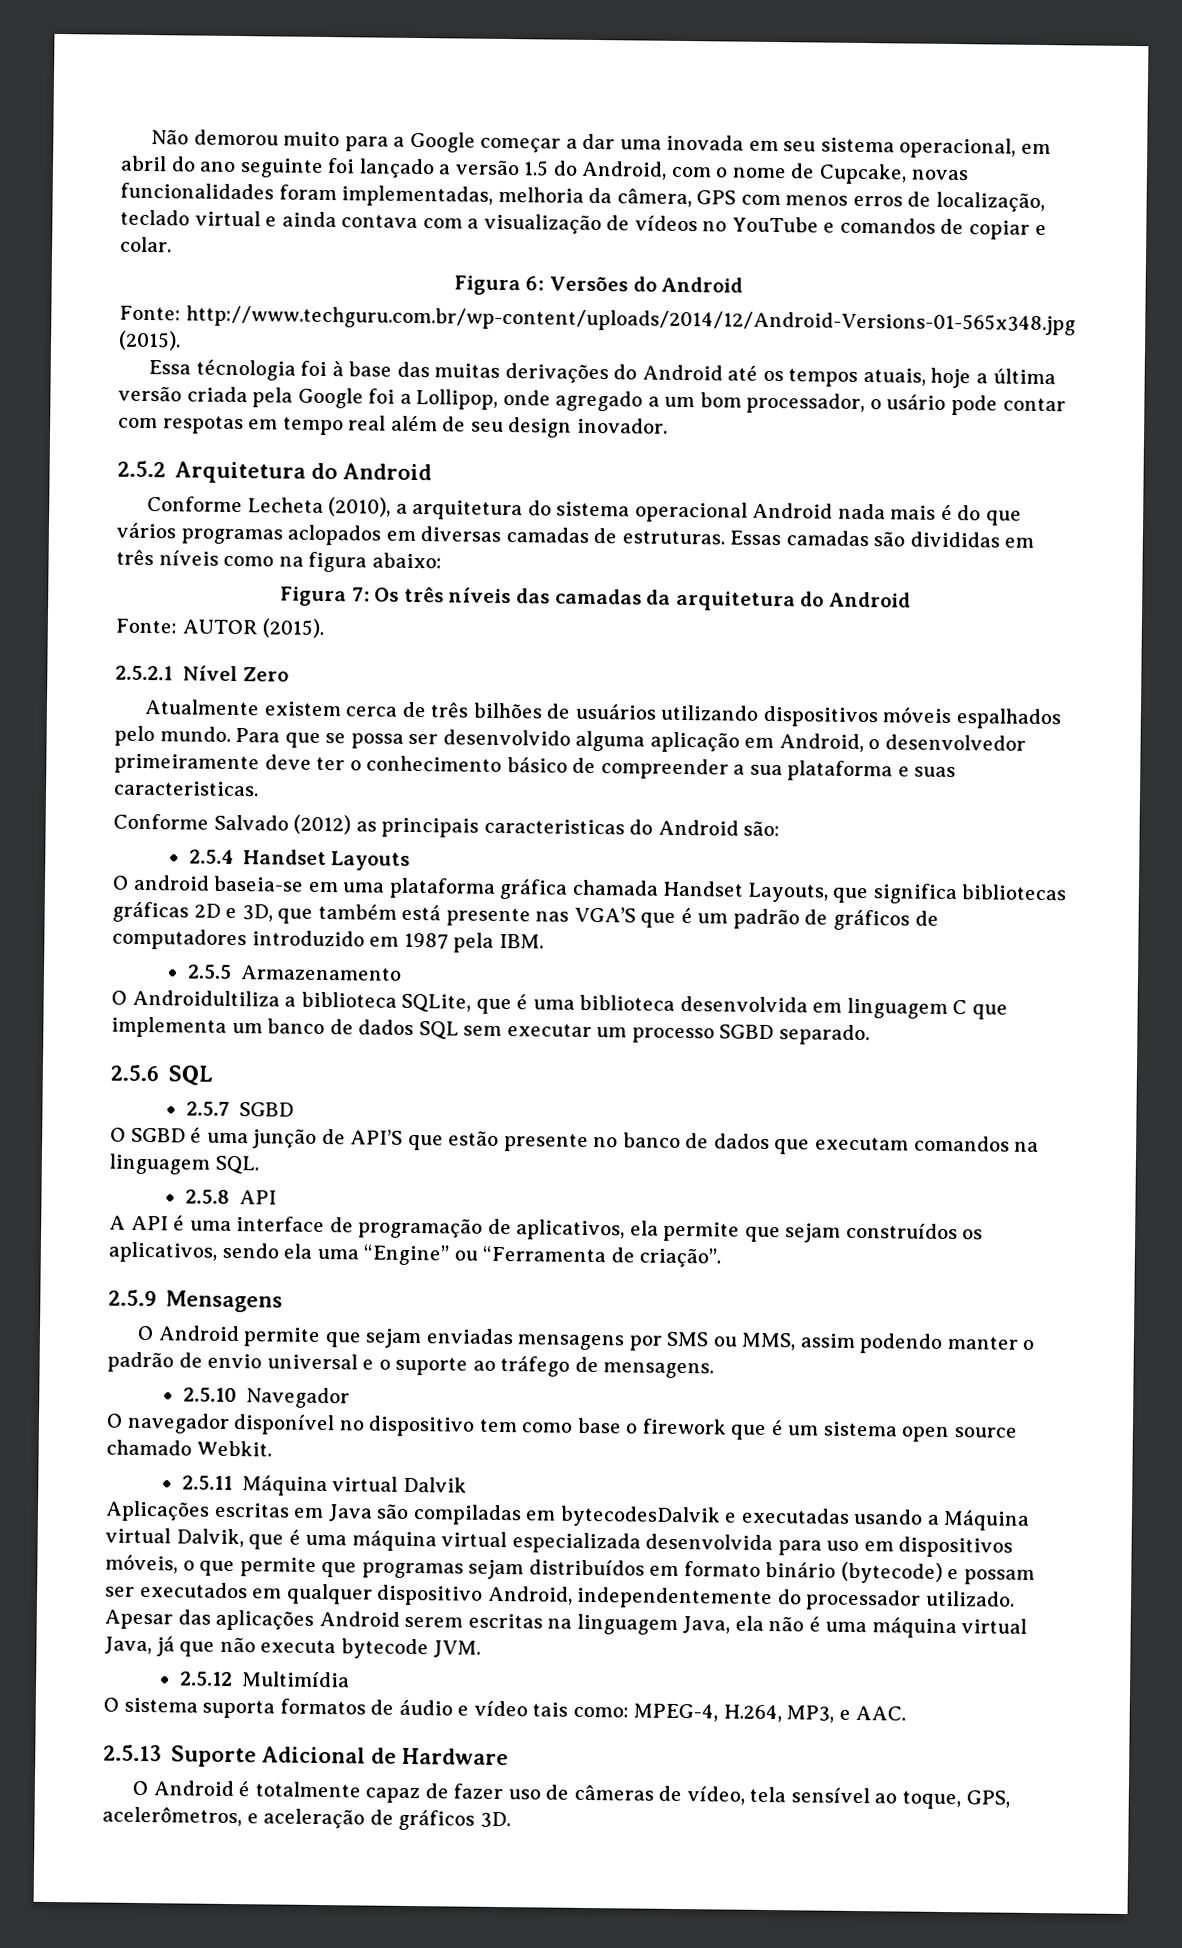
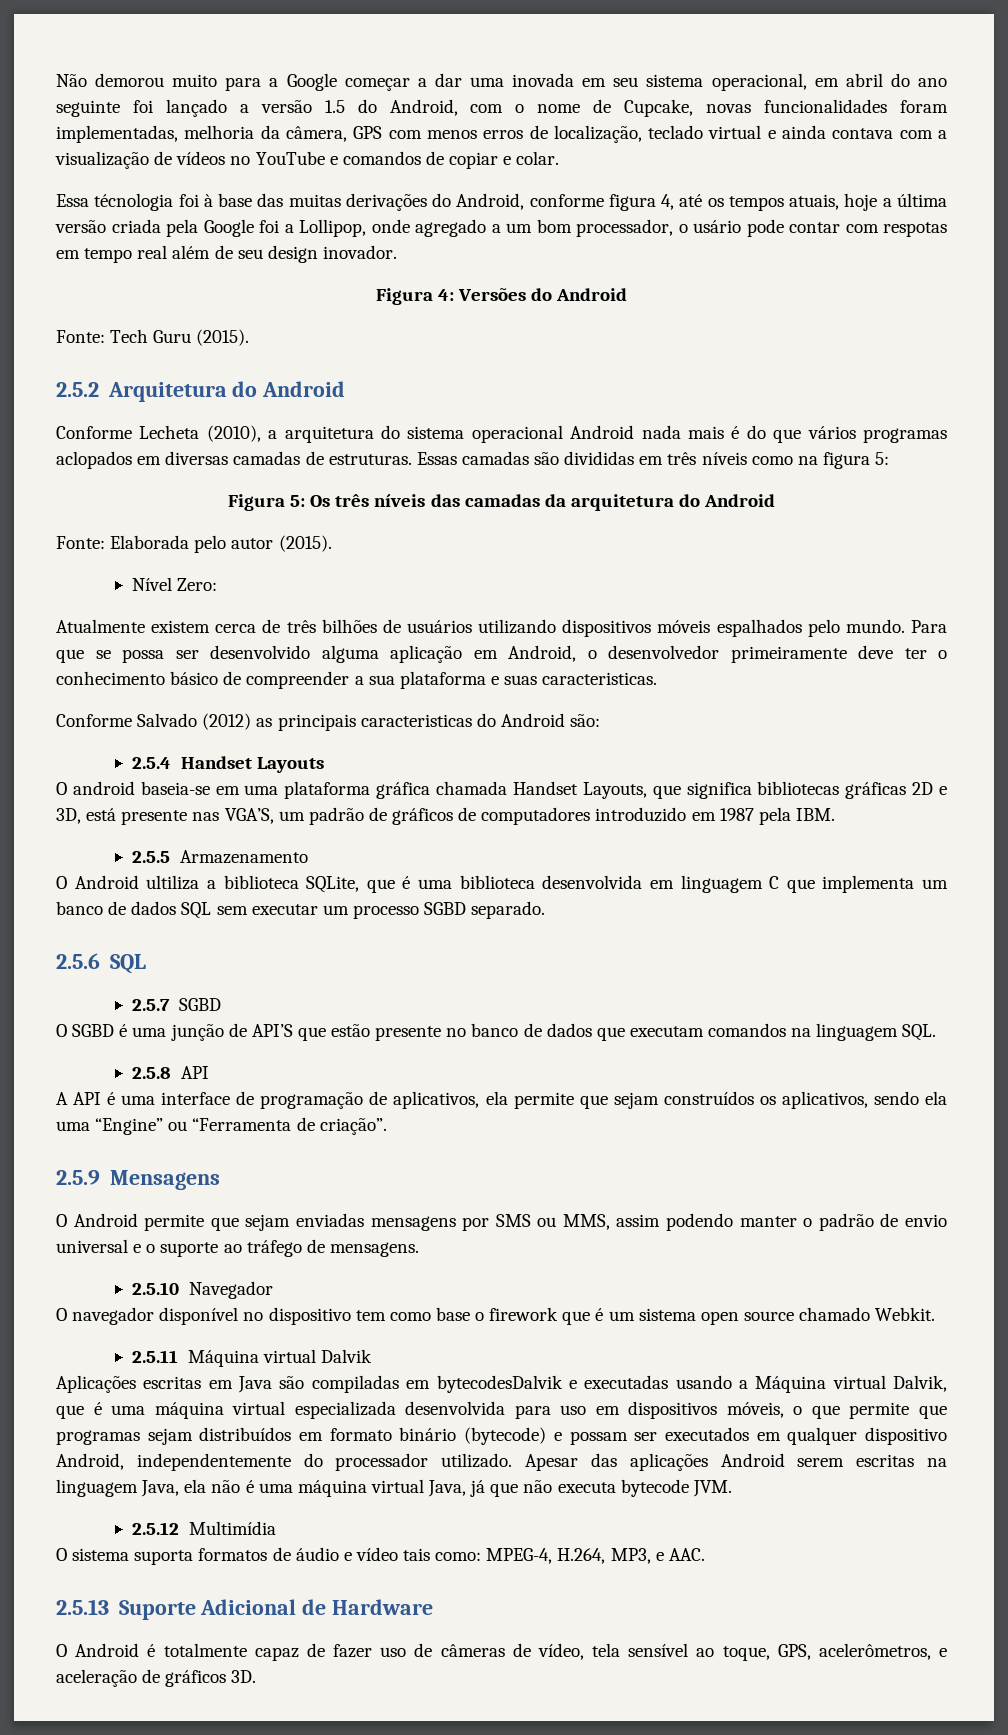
[453,275,744,296] [119,305,1076,336] [118,330,181,351] // Figura 6: Versões do Android // Fonte: http://www.techguru.com.br/wp-content/uploads/2014/12/Android-Versions-01-565x348.jpg (2015). -> (560, 158) none
[641,364,723,381] Android -> [456,193,675,211] Android, conforme figura 4,
(668, 425) none -> [375,288,628,305] [56,329,250,346] // Figura 4: Versões do Android // Fonte: Tech Guru (2015).
[371,552,442,569] [280,586,370,607] abaixo: // Figura 7: -> [875,452,890,465] [227,494,305,511] 5: // Figura 5:
[181,618,325,639] [115,665,289,682] AUTOR (2015). // 2.5.2.1 Nível Zero -> [110,535,332,553] [132,577,218,591] Elaborada pelo autor (2015). // Nível Zero:
[277,903,397,924] que também -> (81, 816) none
[573,906,693,928] VGA’S que é -> [224,808,274,824] VGA’S,
[131,989,280,1007] Androidultiliza -> [74,875,200,890] Android ultiliza

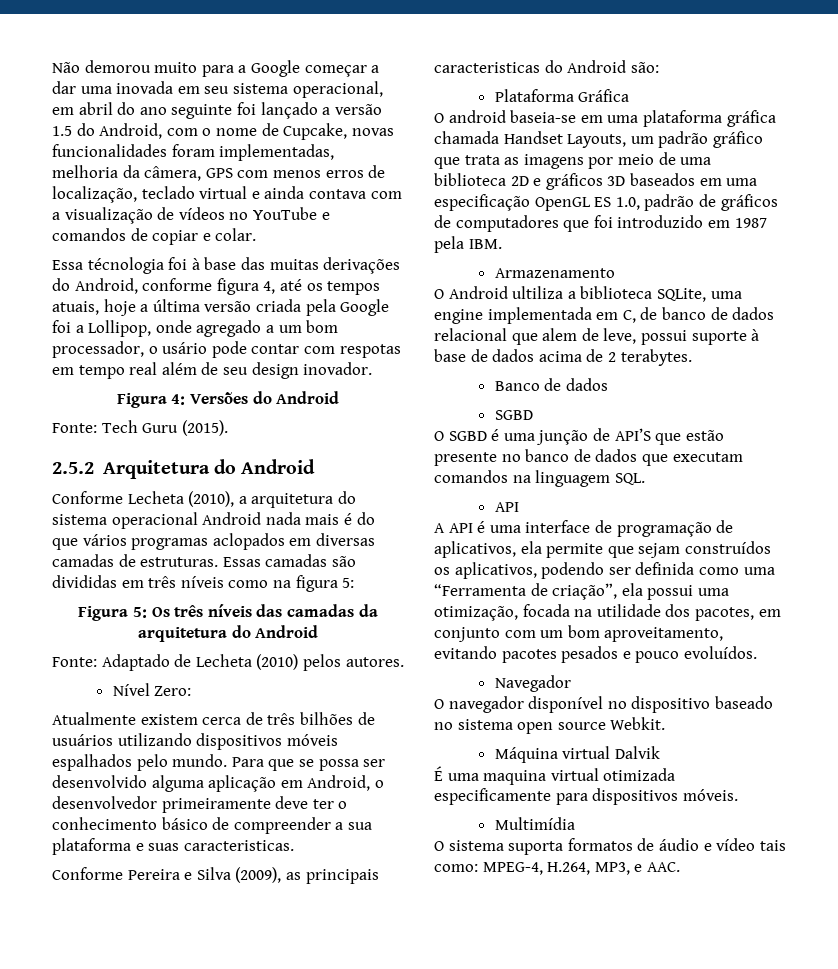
[110,535,332,553] Elaborada pelo autor (2015). -> [101,654,404,671] Adaptado de Lecheta (2010) pelos autores.
[137,713,252,730] Salvado (2012) -> [127,867,282,883] Pereira e Silva (2009),
[132,756,324,773] 2.5.4 Handset Layouts -> [494,89,630,102] Plataforma Gráfica
[652,781,948,799] [56,808,305,825] que significa bibliotecas gráficas 2D e 3D, está presente nas VGA’S, um -> [630,131,763,148] [434,152,712,169] [434,173,758,190] [434,194,640,211] um padrão gráfico que trata as imagens por meio de uma biblioteca 2D e gráficos 3D baseados em uma especificação OpenGL ES 1.0,
(591, 816) none -> [563,215,613,232] que foi
[132,851,171,863] 2.5.5 -> (502, 244) none
[366,875,948,893] [56,901,546,919] [56,953,146,974] [132,999,171,1011] que é uma biblioteca desenvolvida em linguagem C que implementa um banco de dados SQL sem executar um processo SGBD separado. // 2.5.6 SQL // 2.5.7 -> [710,291,742,299] [434,307,775,324] [434,328,760,345] [434,349,692,366] [494,378,608,391] uma engine implementada em C, de banco de dados relacional que alem de leve, possui suporte à base de dados acima de 2 terabytes. // Banco de dados //
[132,1067,172,1079] 2.5.8 -> (645, 479) none
[873,1091,947,1105] [56,1117,387,1135] [56,1170,220,1190] [56,1213,948,1231] [56,1239,419,1257] [132,1282,180,1295] sendo ela uma “Engine” ou “Ferramenta de criação”. // 2.5.9 Mensagens // O Android permite que sejam enviadas mensagens por SMS ou MMS, assim podendo manter o padrão de envio universal e o suporte ao tráfego de mensagens. // 2.5.10 -> [541,562,775,579] [434,583,729,600] [434,604,781,621] [434,625,724,642] [434,646,757,663] podendo ser definida como uma “Ferramenta de criação”, ela possui uma otimização, focada na utilidade dos pacotes, em conjunto com um bom aproveitamento, evitando pacotes pesados e pouco evoluídos. //
[355,1307,635,1325] tem como base o firework que é um -> [714,696,773,709] [434,722,453,730] baseado no
[799,1307,871,1321] chamado -> (606, 726) none
[132,1350,179,1363] 2.5.11 -> (666, 723) none
[56,1375,948,1393] [56,1401,947,1419] [56,1427,948,1445] [56,1453,948,1471] [56,1479,732,1497] [132,1522,180,1535] Aplicações escritas em Java são compiladas em bytecodesDalvik e executadas usando a Máquina virtual Dalvik, que é uma máquina virtual especializada desenvolvida para uso em dispositivos móveis, o que permite que programas sejam distribuídos em formato binário (bytecode) e possam ser executados em qualquer dispositivo Android, independentemente do processador utilizado. Apesar das aplicações Android serem escritas na linguagem Java, ela não é uma máquina virtual Java, já que não executa bytecode JVM. // 2.5.12 -> [434,766,676,785] [434,788,738,805] É uma maquina virtual otimizada especificamente para dispositivos móveis. //
[56,1599,434,1620] [56,1643,947,1661] [56,1669,257,1687] // 2.5.13 Suporte Adicional de Hardware // O Android é totalmente capaz de fazer uso de câmeras de vídeo, tela sensível ao toque, GPS, acelerômetros, e aceleração de gráficos 3D. -> (680, 867) none

